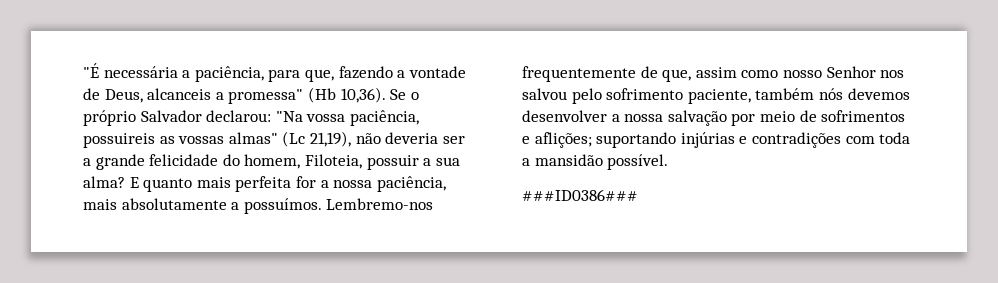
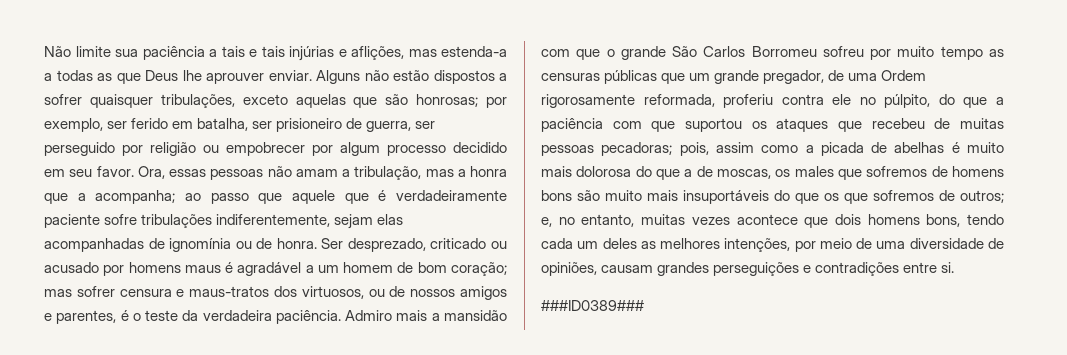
[83,63,466,82] [83,87,419,104] [83,110,419,126] [83,131,465,148] [83,154,460,170] [83,176,446,192] [83,198,434,214] [522,66,905,82] [522,88,910,104] [522,110,906,126] [522,132,911,148] [522,154,669,170] [522,189,638,201] "É necessária a paciência, para que, fazendo a vontade de Deus, alcanceis a promessa" (Hb 10,36). Se o próprio Salvador declarou: "Na vossa paciência, possuireis as vossas almas" (Lc 21,19), não deveria ser a grande felicidade do homem, Filoteia, possuir a sua alma? E quanto mais perfeita for a nossa paciência, mais absolutamente a possuímos. Lembremo-nos frequentemente de que, assim como nosso Senhor nos salvou pelo sofrimento paciente, também nós devemos desenvolver a nossa salvação por meio de sofrimentos e aflições; suportando injúrias e contradições com toda a mansidão possível. // ###ID0386### -> [44,46,507,61] [44,70,507,84] [44,94,507,108] [44,118,436,132] [44,142,507,156] [44,166,507,180] [44,190,508,204] [44,214,404,229] [44,238,507,252] [44,262,507,276] [44,286,508,300] [44,310,507,324] [541,46,1004,60] [541,70,927,84] [541,94,1004,108] [541,118,1004,132] [541,142,1005,156] [541,166,1004,180] [541,190,1004,204] [541,214,1004,228] [541,238,1004,252] [541,262,955,276] [541,300,644,311] Não limite sua paciência a tais e tais injúrias e aflições, mas estenda-a a todas as que Deus lhe aprouver enviar. Alguns não estão dispostos a sofrer quaisquer tribulações, exceto aquelas que são honrosas; por exemplo, ser ferido em batalha, ser prisioneiro de guerra, ser perseguido por religião ou empobrecer por algum processo decidido em seu favor. Ora, essas pessoas não amam a tribulação, mas a honra que a acompanha; ao passo que aquele que é verdadeiramente paciente sofre tribulações indiferentemente, sejam elas acompanhadas de ignomínia ou de honra. Ser desprezado, criticado ou acusado por homens maus é agradável a um homem de bom coração; mas sofrer censura e maus-tratos dos virtuosos, ou de nossos amigos e parentes, é o teste da verdadeira paciência. Admiro mais a mansidão com que o grande São Carlos Borromeu sofreu por muito tempo as censuras públicas que um grande pregador, de uma Ordem rigorosamente reformada, proferiu contra ele no púlpito, do que a paciência com que suportou os ataques que recebeu de muitas pessoas pecadoras; pois, assim como a picada de abelhas é muito mais dolorosa do que a de moscas, os males que sofremos de homens bons são muito mais insuportáveis do que os que sofremos de outros; e, no entanto, muitas vezes acontece que dois homens bons, tendo cada um deles as melhores intenções, por meio de uma diversidade de opiniões, causam grandes perseguições e contradições entre si. // ###ID0389###

